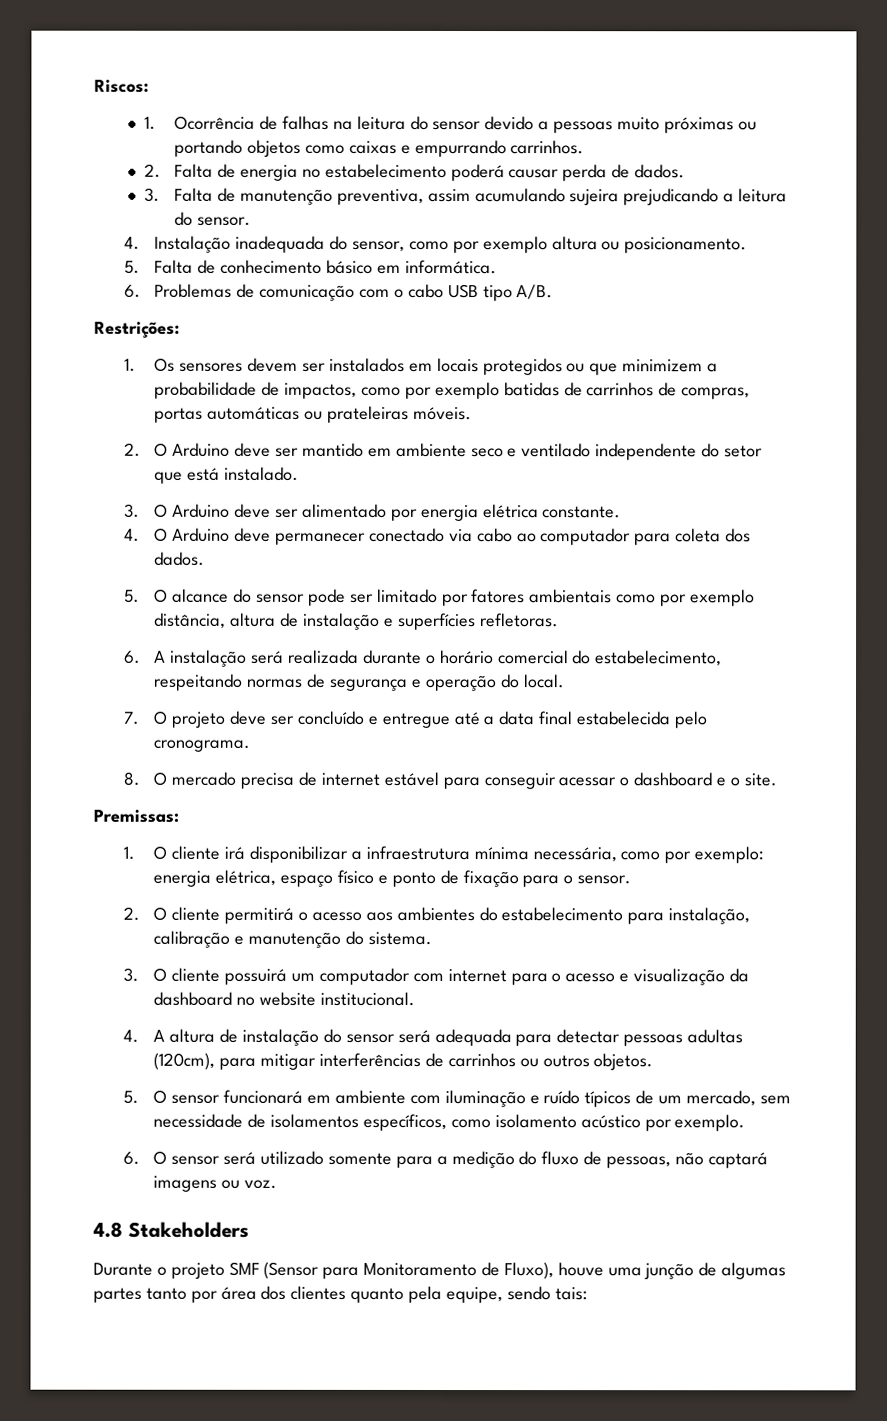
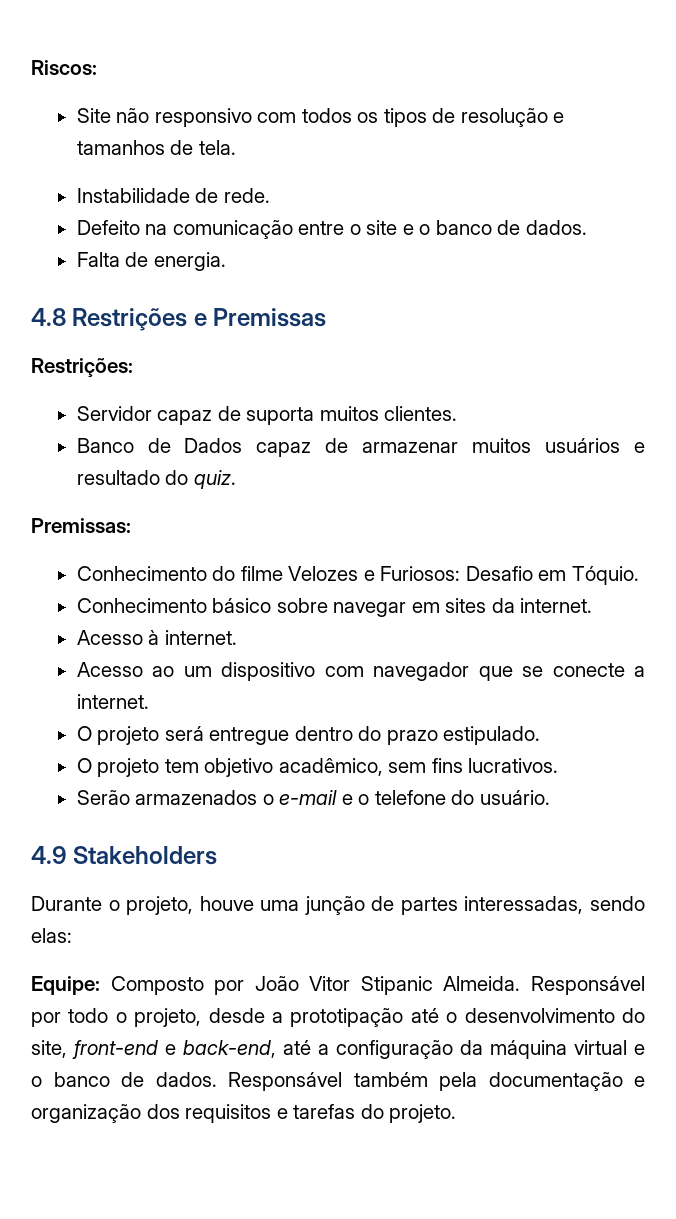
[144,115,757,134] [174,139,585,158] [144,163,608,182] 1. Ocorrência de falhas na leitura do sensor devido a pessoas muito próximas ou portando objetos como caixas e empurrando carrinhos. // 2. Falta de energia no estabelecimento poderá causar perda -> [76,108,565,127] [76,140,236,155] [76,188,270,203] [76,220,492,239] Site não responsivo com todos os tipos de resolução e tamanhos de tela. // Instabilidade de rede. // Defeito na comunicação entre o site e o banco
[144,187,788,206] [174,211,252,226] [124,235,748,254] [124,259,497,275] [124,283,554,302] [94,321,180,338] [124,357,718,376] [154,381,751,400] [154,405,472,423] [124,442,763,461] [154,466,300,484] [124,503,622,522] [124,527,751,546] [154,551,206,566] [124,588,755,607] [154,612,559,631] [124,649,723,667] [154,673,565,692] [123,710,707,729] [153,739,251,752] [123,771,777,790] [93,809,179,823] [123,845,765,864] [153,869,632,888] [123,906,751,925] [153,930,432,948] [123,967,749,986] [153,991,416,1006] [123,1028,743,1047] [153,1052,654,1071] [123,1089,791,1108] [153,1113,746,1132] [123,1150,768,1169] [153,1175,278,1192] [93,1221,249,1238] [93,1261,787,1280] [93,1285,588,1304] 3. Falta de manutenção preventiva, assim acumulando sujeira prejudicando a leitura do sensor. // 4. Instalação inadequada do sensor, como por exemplo altura ou posicionamento. // 5. Falta de conhecimento básico em informática. // 6. Problemas de comunicação com o cabo USB tipo A/B. // Restrições: // 1. Os sensores devem ser instalados em locais protegidos ou que minimizem a probabilidade de impactos, como por exemplo batidas de carrinhos de compras, portas automáticas ou prateleiras móveis. // 2. O Arduino deve ser mantido em ambiente seco e ventilado independente do setor que está instalado. // 3. O Arduino deve ser alimentado por energia elétrica constante. // 4. O Arduino deve permanecer conectado via cabo ao computador para coleta dos dados. // 5. O alcance do sensor pode ser limitado por fatores ambientais como por exemplo distância, altura de instalação e superfícies refletoras. // 6. A instalação será realizada durante o horário comercial do estabelecimento, respeitando normas de segurança e operação do local. // 7. O projeto deve ser concluído e entregue até a data final estabelecida pelo cronograma. // 8. O mercado precisa de internet estável para conseguir acessar o dashboard e o site. // Premissas: // 1. O cliente irá disponibilizar a infraestrutura mínima necessária, como por exemplo: energia elétrica, espaço físico e ponto de fixação para o sensor. // 2. O cliente permitirá o acesso aos ambientes do estabelecimento para instalação, calibração e manutenção do sistema. // 3. O cliente possuirá um computador com internet para o acesso e visualização da dashboard no website institucional. // 4. A altura de instalação do sensor será adequada para detectar pessoas adultas (120cm), para mitigar interferências de carrinhos ou outros objetos. // 5. O sensor funcionará em ambiente com iluminação e ruído típicos de um mercado, sem necessidade de isolamentos específicos, como isolamento acústico por exemplo. // 6. O sensor será utilizado somente para a medição do fluxo de pessoas, não captará imagens ou voz. // 4.8 Stakeholders // Durante o projeto SMF (Sensor para Monitoramento de Fluxo), houve uma junção de algumas partes tanto por área dos clientes quanto pela equipe, sendo tais: -> [76,252,226,271] [31,308,327,331] [31,358,133,377] [76,406,458,425] [76,438,646,457] [76,470,236,489] [31,518,131,533] [76,566,639,585] [76,598,593,617] [76,630,237,645] [76,662,645,681] [76,694,149,709] [76,726,541,745] [76,758,559,777] [76,790,550,805] [31,846,218,865] [31,896,645,915] [31,928,72,943] [31,976,645,995] [31,1008,645,1027] [31,1040,645,1059] [31,1072,645,1091] [31,1104,457,1123] Falta de energia. // 4.8 Restrições e Premissas // Restrições: // Servidor capaz de suporta muitos clientes. // Banco de Dados capaz de armazenar muitos usuários e resultado do quiz. // Premissas: // Conhecimento do filme Velozes e Furiosos: Desafio em Tóquio. // Conhecimento básico sobre navegar em sites da internet. // Acesso à internet. // Acesso ao um dispositivo com navegador que se conecte a internet. // O projeto será entregue dentro do prazo estipulado. // O projeto tem objetivo acadêmico, sem fins lucrativos. // Serão armazenados o e-mail e o telefone do usuário. // 4.9 Stakeholders // Durante o projeto, houve uma junção de partes interessadas, sendo elas: // Equipe: Composto por João Vitor Stipanic Almeida. Responsável por todo o projeto, desde a prototipação até o desenvolvimento do site, front-end e back-end, até a configuração da máquina virtual e o banco de dados. Responsável também pela documentação e organização dos requisitos e tarefas do projeto.

